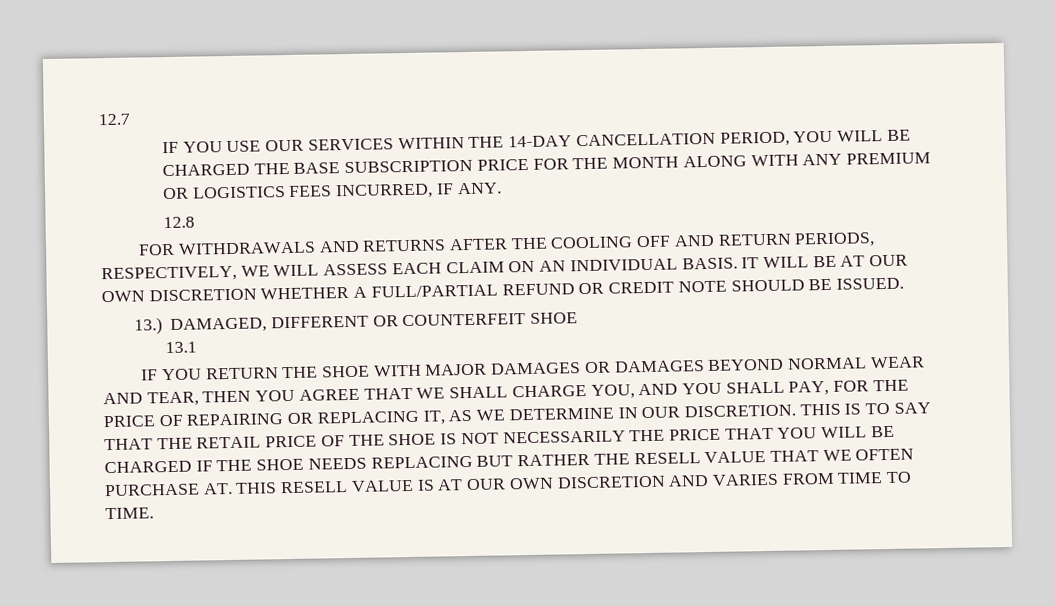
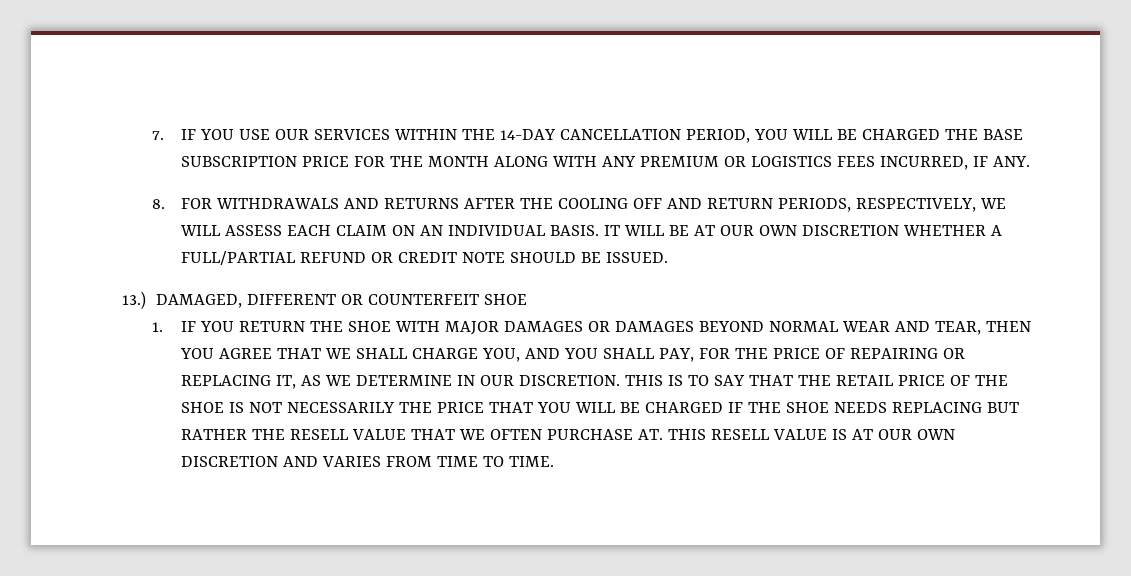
[98,113,130,126] 12.7 // -> [151,131,164,140] 7.
[163,216,196,229] 12.8 // -> [151,199,165,209] 8.
[165,341,198,354] 13.1 // -> [151,322,163,332] 1.

